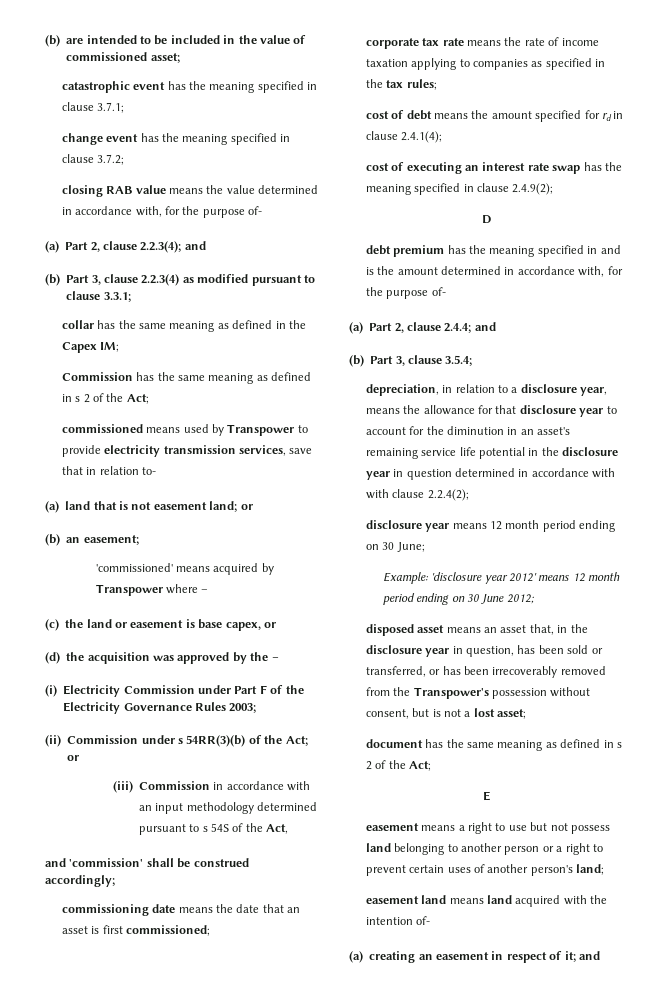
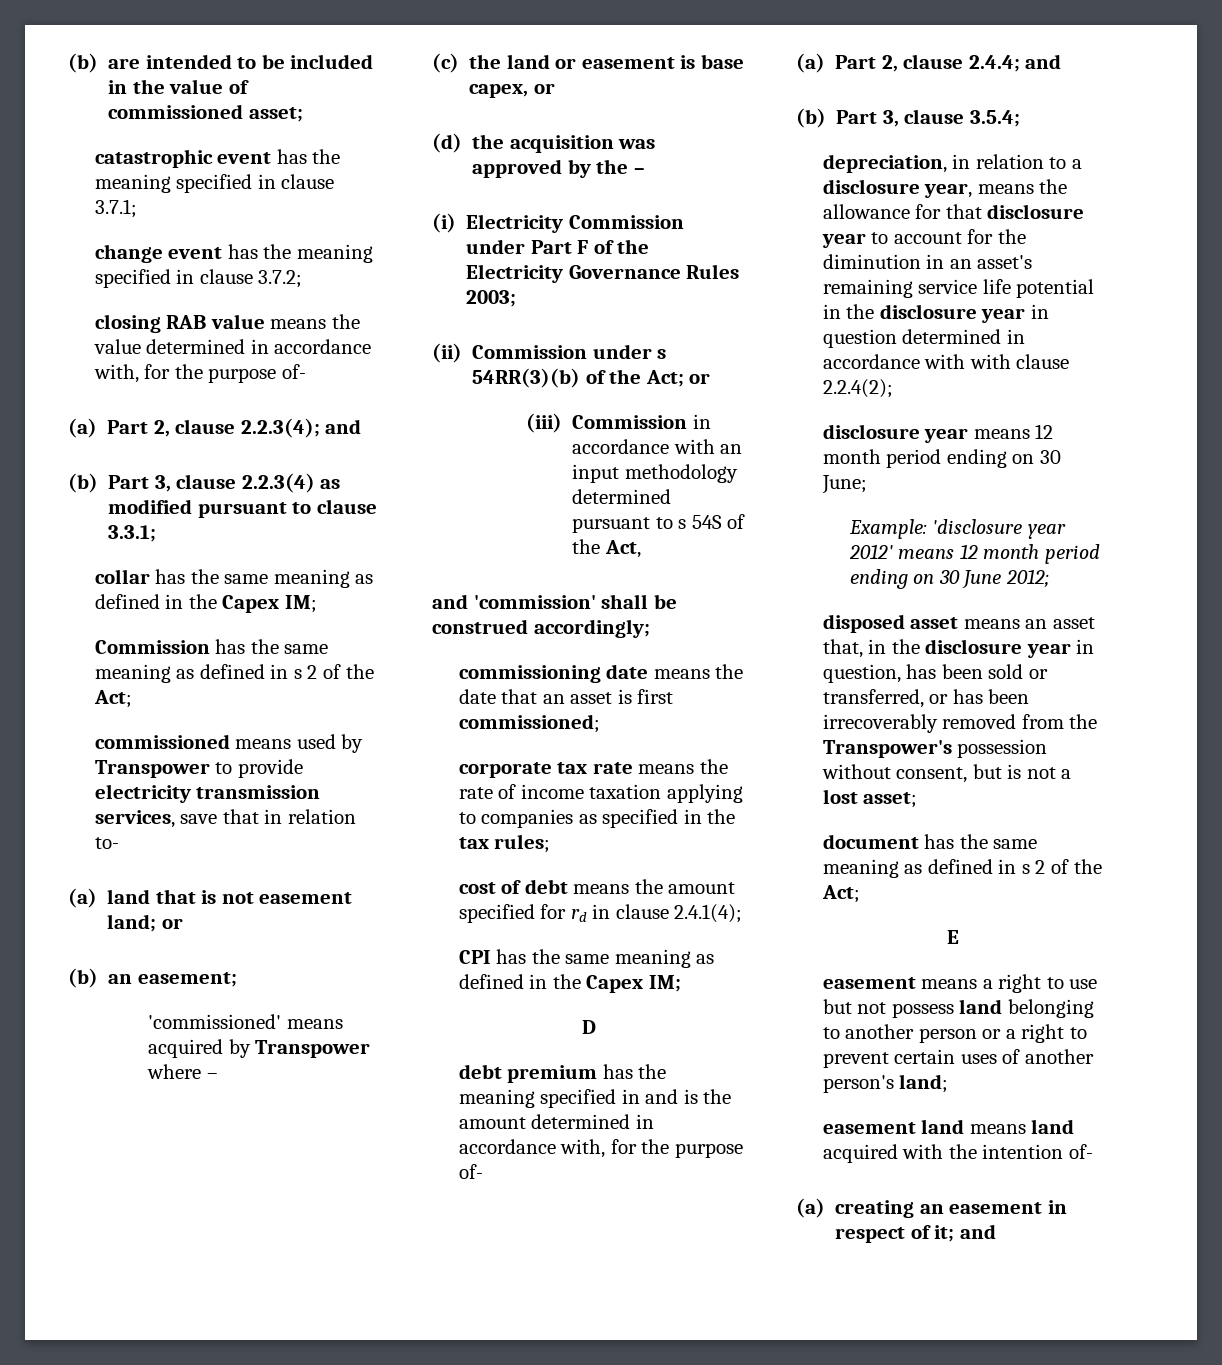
[365,162,622,174] [365,183,554,195] cost of executing an interest rate swap has the meaning specified in clause 2.4.9(2); -> [458,949,715,968] [458,974,681,993] CPI has the same meaning as defined in the Capex IM;

